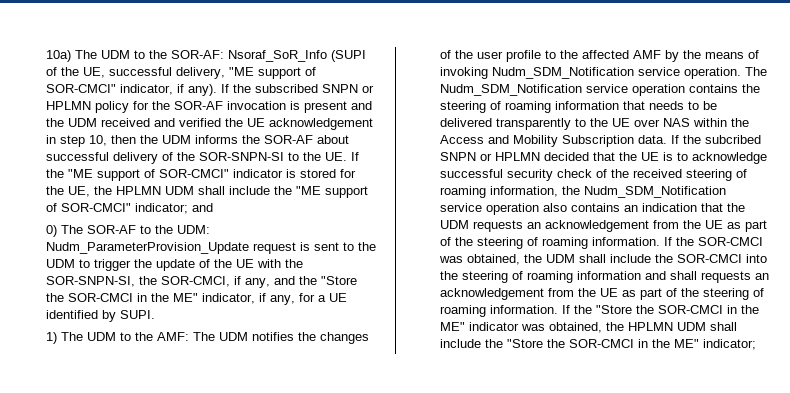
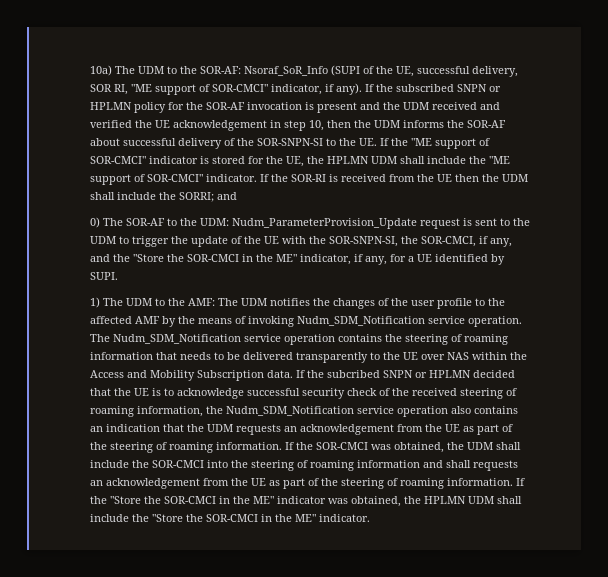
(225, 73) none -> [90,84,129,95] SOR RI,
[134,203,188,214] indicator; -> [206,174,529,182] [90,192,215,202] indicator. If the SOR-RI is received from the UE then the UDM shall include the SORRI;
[702,339,756,350] indicator; -> [319,514,371,522] indicator.

